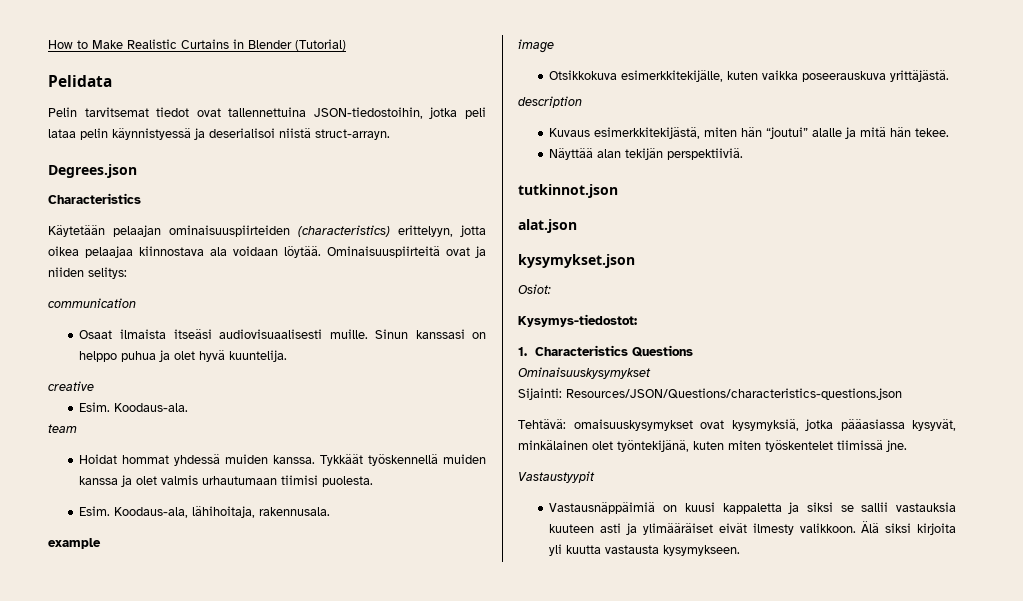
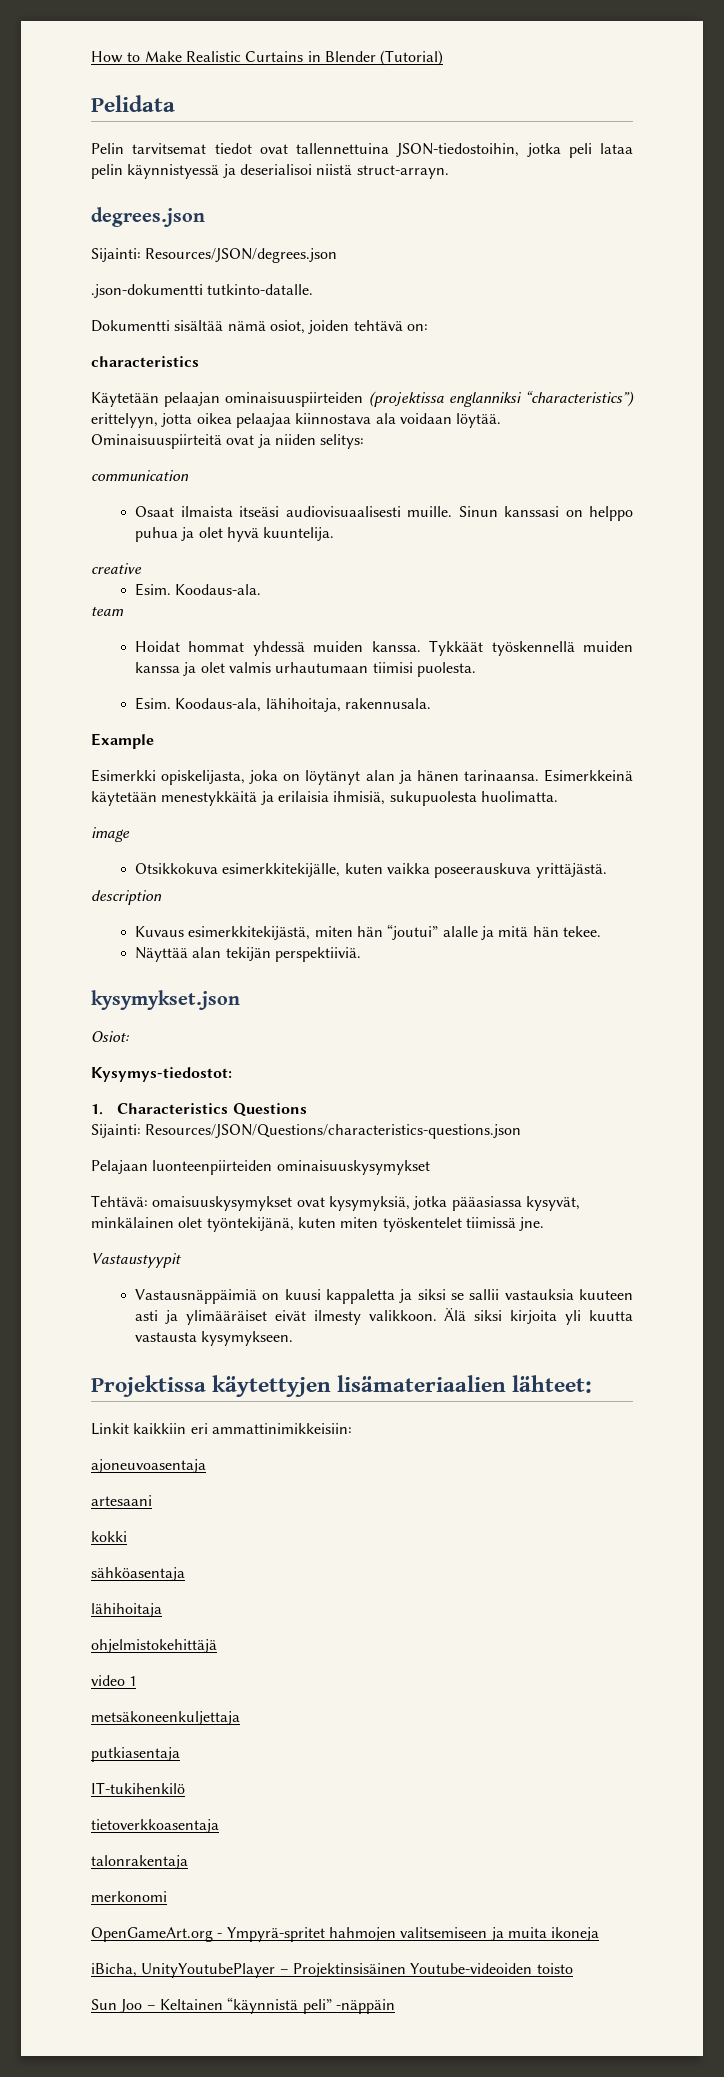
[48,164,137,178] [48,193,141,204] Degrees.json // Characteristics -> [91,207,205,227] [91,248,338,263] [91,284,314,298] [91,320,428,334] [91,356,199,367] degrees.json // Sijainti: Resources/JSON/degrees.json // .json-dokumentti tutkinto-datalle. // Dokumentti sisältää nämä osiot, joiden tehtävä on: // characteristics
[298,225,390,237] (characteristics) -> [368,391,634,407] (projektissa englanniksi “characteristics”)
[48,538,101,549] example -> [91,733,154,749] [91,769,633,785] [91,791,558,806] Example // Esimerkki opiskelijasta, joka on löytänyt alan ja hänen tarinaansa. Esimerkkeinä käytetään menestykkäitä ja erilaisia ihmisiä, sukupuolesta huolimatta.
[518,184,618,198] [518,219,577,233] // tutkinnot.json // alat.json -> (361, 954) none
[518,367,651,379] // Ominaisuuskysymykset -> (307, 1110) none
(902, 394) none -> [91,1160,430,1175] // Pelajaan luonteenpiirteiden ominaisuuskysymykset
(741, 550) none -> [91,1375,593,1397] [91,1423,352,1435] [91,1459,206,1473] [91,1495,152,1506] [91,1531,127,1542] [91,1567,185,1581] [91,1603,162,1617] [91,1639,217,1653] [91,1675,137,1686] [91,1711,240,1725] [91,1747,180,1762] [91,1782,185,1794] [91,1819,219,1833] [91,1855,188,1869] [91,1891,167,1902] [91,1927,600,1942] [91,1963,573,1978] [91,1997,395,2014] // Projektissa käytettyjen lisämateriaalien lähteet: // Linkit kaikkiin eri ammattinimikkeisiin: // ajoneuvoasentaja // artesaani // kokki // sähköasentaja // lähihoitaja // ohjelmistokehittäjä // video 1 // metsäkoneenkuljettaja // putkiasentaja // IT-tukihenkilö // tietoverkkoasentaja // talonrakentaja // merkonomi // OpenGameArt.org - Ympyrä-spritet hahmojen valitsemiseen ja muita ikoneja // iBicha, UnityYoutubePlayer – Projektinsisäinen Youtube-videoiden toisto // Sun Joo – Keltainen “käynnistä peli” -näppäin

